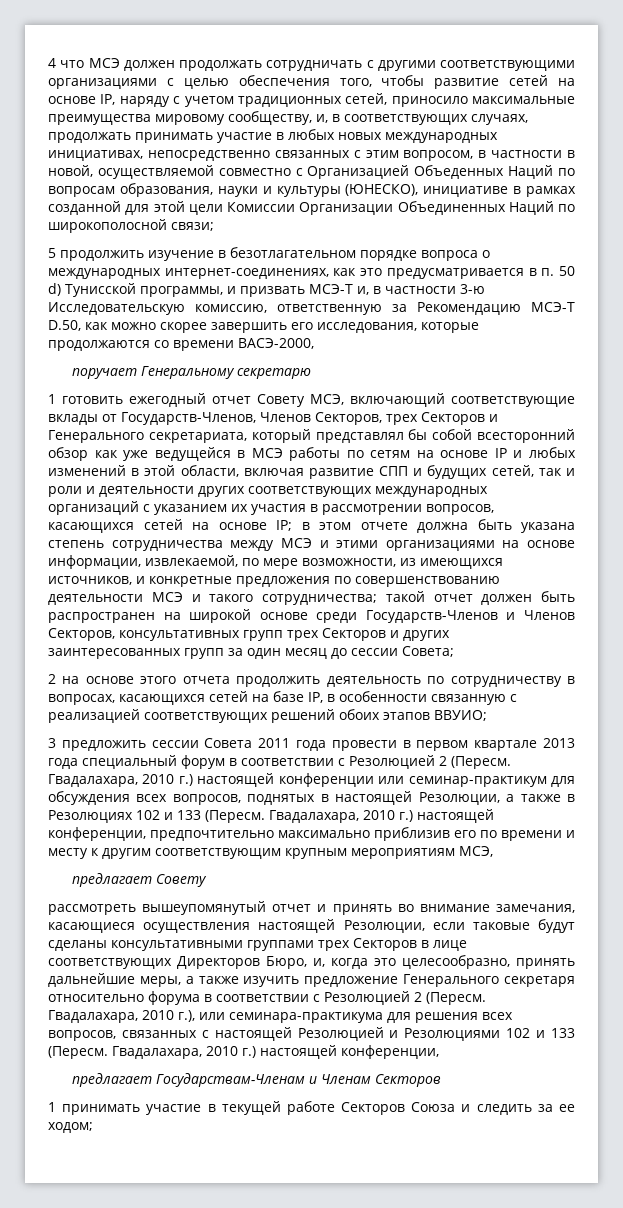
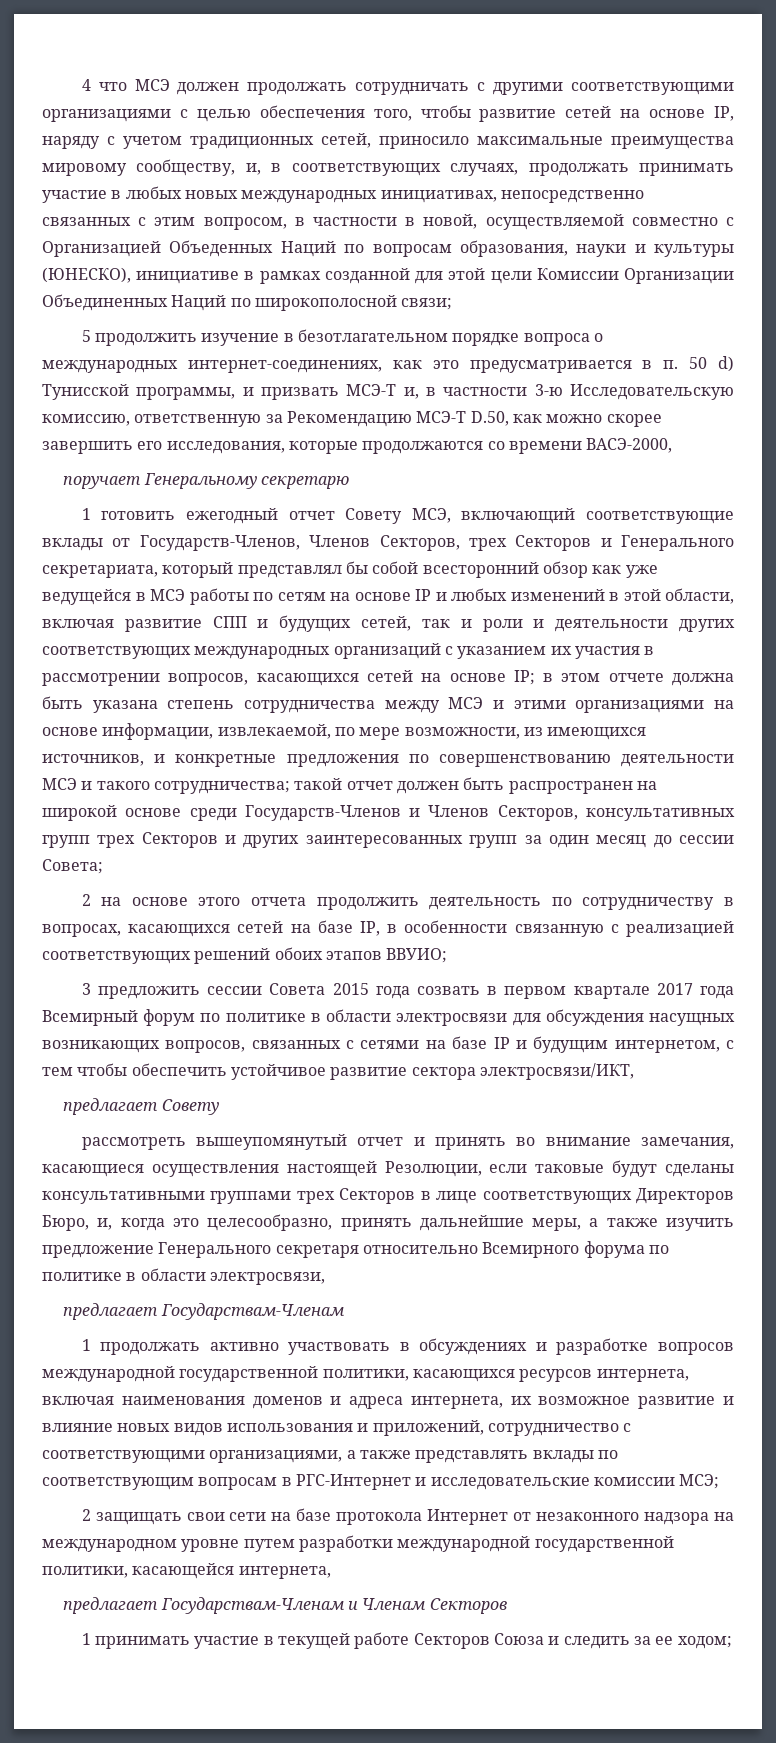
[258,738,575,751] [48,755,511,769] [48,773,575,787] [48,791,576,805] [48,809,494,823] [48,827,575,841] [48,846,493,859] 2011 года провести в первом квартале 2013 года специальный форум в соответствии с Резолюцией 2 (Пересм. Гвадалахара, 2010 г.) настоящей конференции или семинар-практикум для обсуждения всех вопросов, поднятых в настоящей Резолюции, а также в Резолюциях 102 и 133 (Пересм. Гвадалахара, 2010 г.) настоящей конференции, предпочтительно максимально приблизив его по времени и месту к другим соответствующим крупным мероприятиям МСЭ, -> [332,983,734,999] [42,1009,735,1026] [42,1036,735,1053] [42,1063,634,1080] 2015 года созвать в первом квартале 2017 года Всемирный форум по политике в области электросвязи для обсуждения насущных возникающих вопросов, связанных с сетями на базе IP и будущим интернетом, с тем чтобы обеспечить устойчивое развитие сектора электросвязи/ИКТ,
[148,991,486,1005] [48,1010,513,1023] [48,1027,576,1041] [48,1045,439,1059] форума в соответствии с Резолюцией 2 (Пересм. Гвадалахара, 2010 г.), или семинара-практикума для решения всех вопросов, связанных с настоящей Резолюцией и Резолюциями 102 и 133 (Пересм. Гвадалахара, 2010 г.) настоящей конференции, -> [482,1241,669,1258] [42,1268,325,1285] [63,1303,344,1320] [81,1338,734,1355] [42,1366,689,1382] [42,1396,734,1409] [42,1420,632,1436] [42,1450,618,1463] [42,1474,720,1490] [81,1508,734,1525] [42,1535,674,1552] [42,1563,331,1579] Всемирного форума по политике в области электросвязи, // предлагает Государствам-Членам // 1 продолжать активно участвовать в обсуждениях и разработке вопросов международной государственной политики, касающихся ресурсов интернета, включая наименования доменов и адреса интернета, их возможное развитие и влияние новых видов использования и приложений, сотрудничество с соответствующими организациями, а также представлять вклады по соответствующим вопросам в РГС-Интернет и исследовательские комиссии МСЭ; // 2 защищать свои сети на базе протокола Интернет от незаконного надзора на международном уровне путем разработки международной государственной политики, касающейся интернета,

